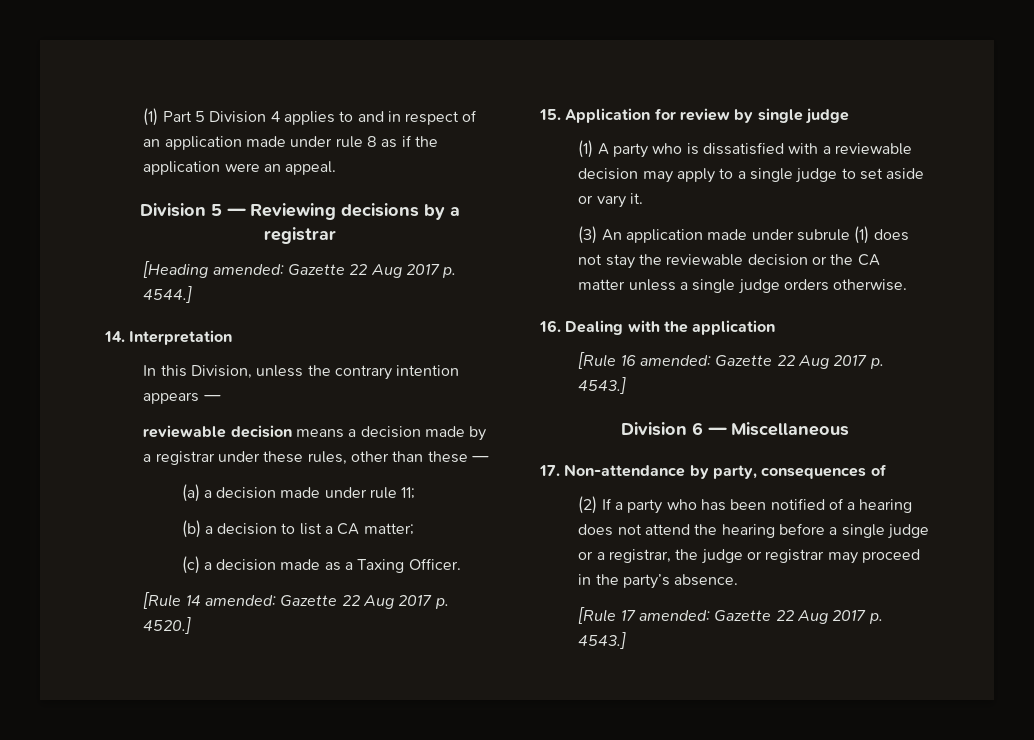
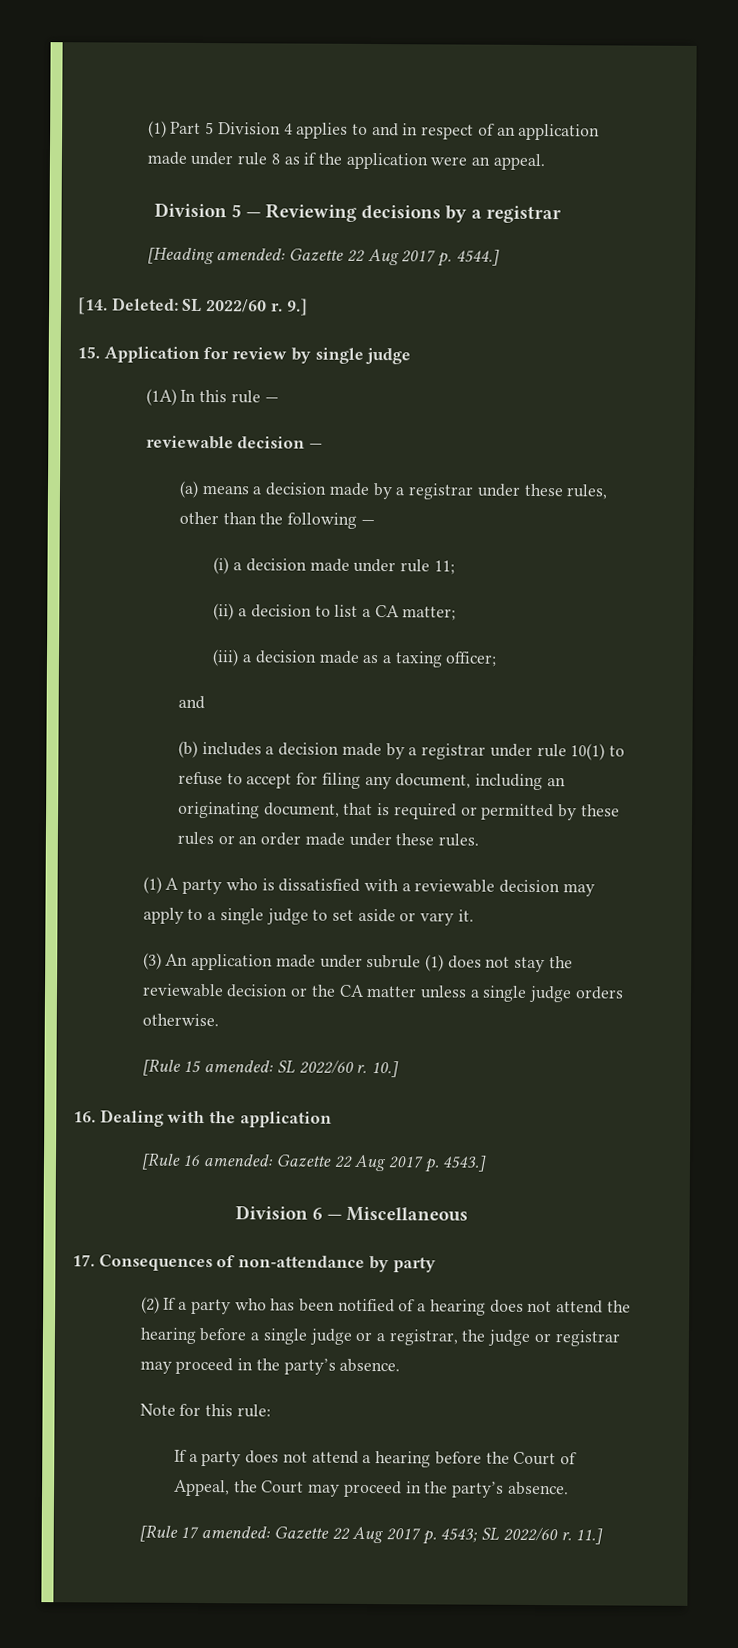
[104,330,233,345] [143,365,460,380] [143,392,200,404] 14. Interpretation // In this Division, unless the contrary intention appears -> [78,297,308,316] [77,346,412,365] [145,388,261,406] [14. Deleted: SL 2022/60 r. 9.] // 15. Application for review by single judge // (1A) In this rule
(292, 431) none -> [309,443,324,449] [179,480,200,498] — // (a)
[427,451,489,463] [181,484,200,502] these — // (a) -> [259,512,375,529] [213,557,230,575] the following — // (i)
[181,520,201,538] (b) -> [213,603,235,621] (ii)
[181,556,200,574] (c) -> [212,649,240,667] (iii)
[357,558,461,573] [143,592,449,609] [143,617,192,634] [539,108,849,124] Taxing Officer. // [Rule 14 amended: Gazette 22 Aug 2017 p. 4520.] // 15. Application for review by single judge -> [394,651,498,668] [178,695,206,710] [178,740,626,761] [178,771,566,791] [178,801,620,821] [177,831,480,847] taxing officer; // and // (b) includes a decision made by a registrar under rule 10(1) to refuse to accept for filing any document, including an originating document, that is required or permitted by these rules or an order made under these rules.
(908, 285) none -> [141,1058,400,1078] // [Rule 15 amended: SL 2022/60 r. 10.]
[564,464,887,479] Non-attendance by party, consequences of -> [98,1254,436,1273] Consequences of non-attendance by party
(739, 580) none -> [139,1403,271,1418] [174,1449,578,1468] [174,1479,569,1498] // Note for this rule: // If a party does not attend a hearing before the Court of Appeal, the Court may proceed in the party’s absence.
[578,632,627,649] 4543.] -> [440,1526,604,1545] 4543; SL 2022/60 r. 11.]

